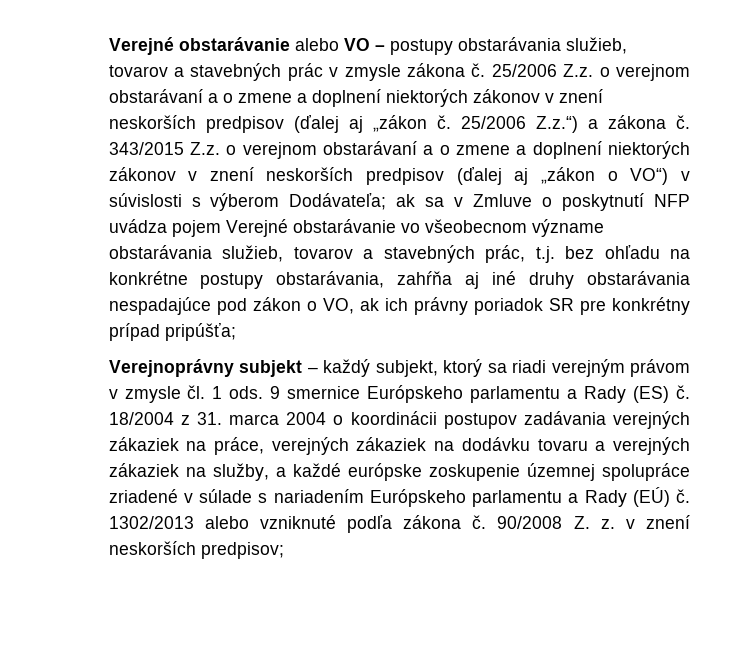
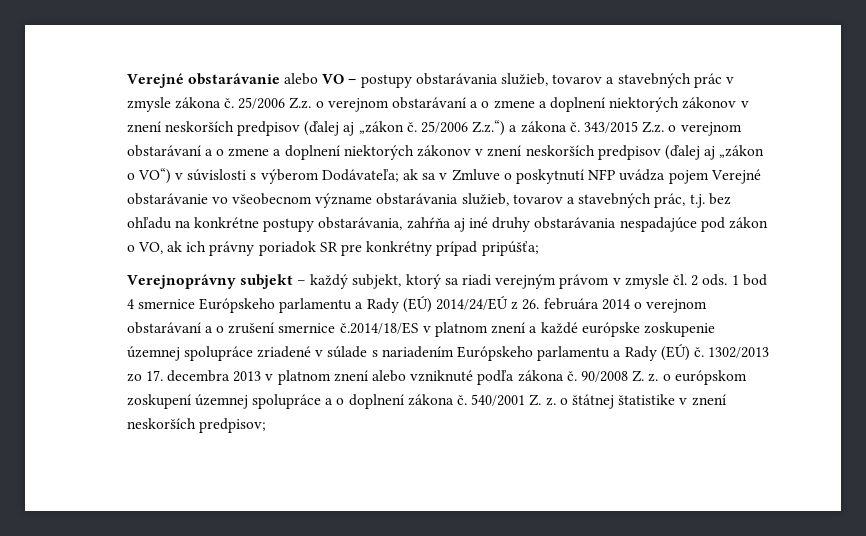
[212,386,281,399] 1 ods. 9 -> [691,274,767,286] [126,299,134,309] 2 ods. 1 bod 4
[633,385,690,403] [108,411,690,429] [108,437,691,455] [108,463,269,481] (ES) č. 18/2004 z 31. marca 2004 o koordinácii postupov zadávania verejných zákaziek na práce, verejných zákaziek na dodávku tovaru a verejných zákaziek na služby, -> [402,296,708,313] [126,322,526,337] (EÚ) 2014/24/EÚ z 26. februára 2014 o verejnom obstarávaní a o zrušení smernice č.2014/18/ES v platnom znení
(194, 522) none -> [126,370,368,385] zo 17. decembra 2013 v platnom znení
(615, 524) none -> [662,370,747,385] [126,394,676,409] o európskom zoskupení územnej spolupráce a o doplnení zákona č. 540/2001 Z. z. o štátnej štatistike

